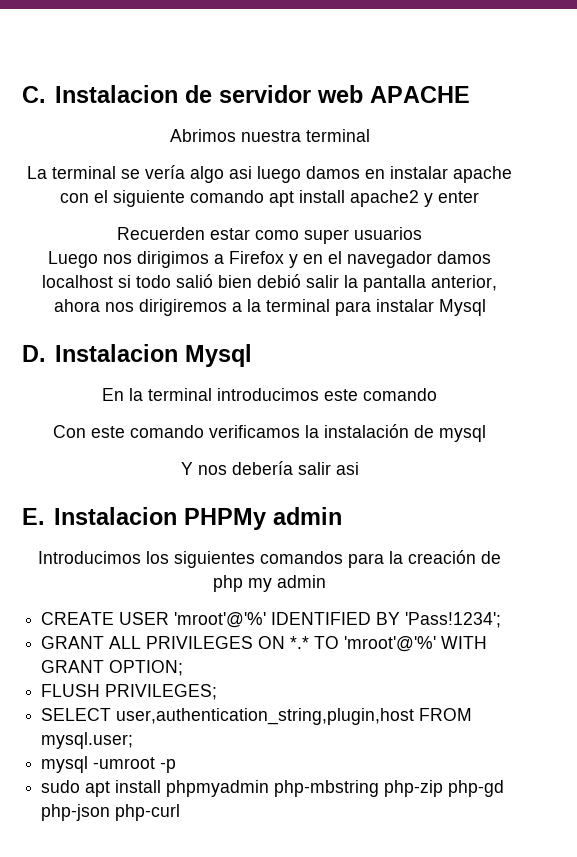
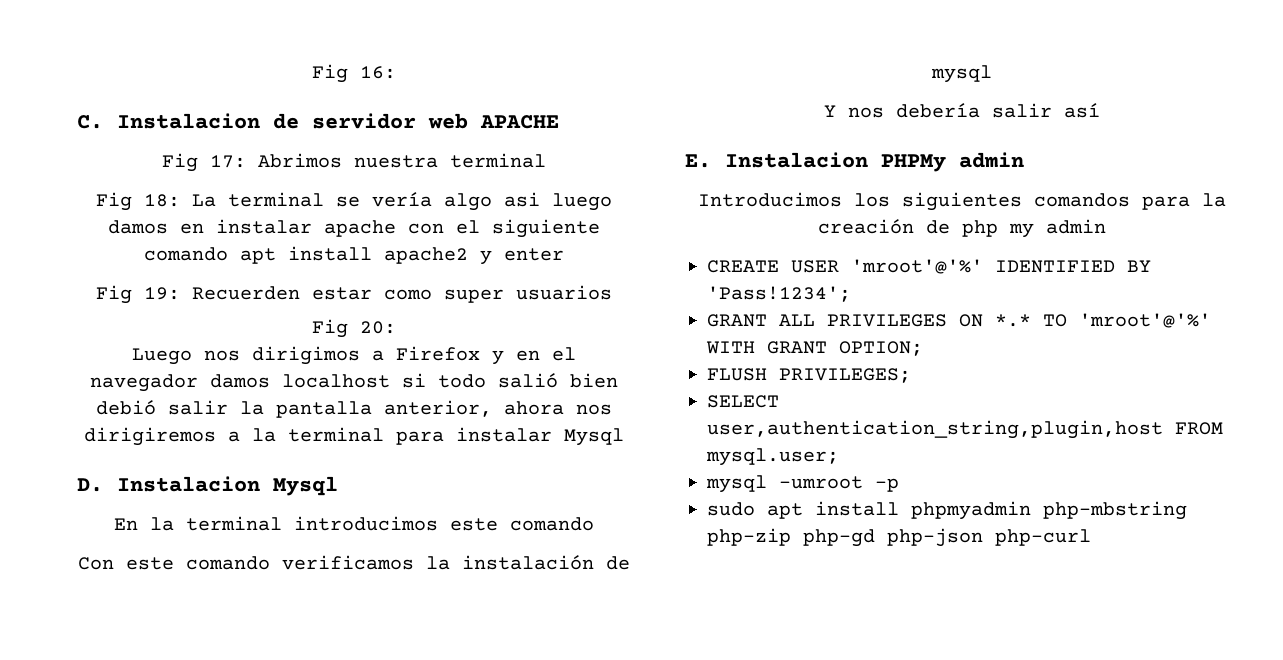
(22, 94) none -> [311,64,396,83] Fig 16: //
(470, 94) none -> [161,153,246,172] Fig 17:
(370, 135) none -> [95,192,180,211] Fig 18:
(479, 197) none -> [95,285,180,304] Fig 19:
(422, 233) none -> [311,319,396,338] // Fig 20:
[335,462,359,475] asi -> [1063,103,1100,118] así

